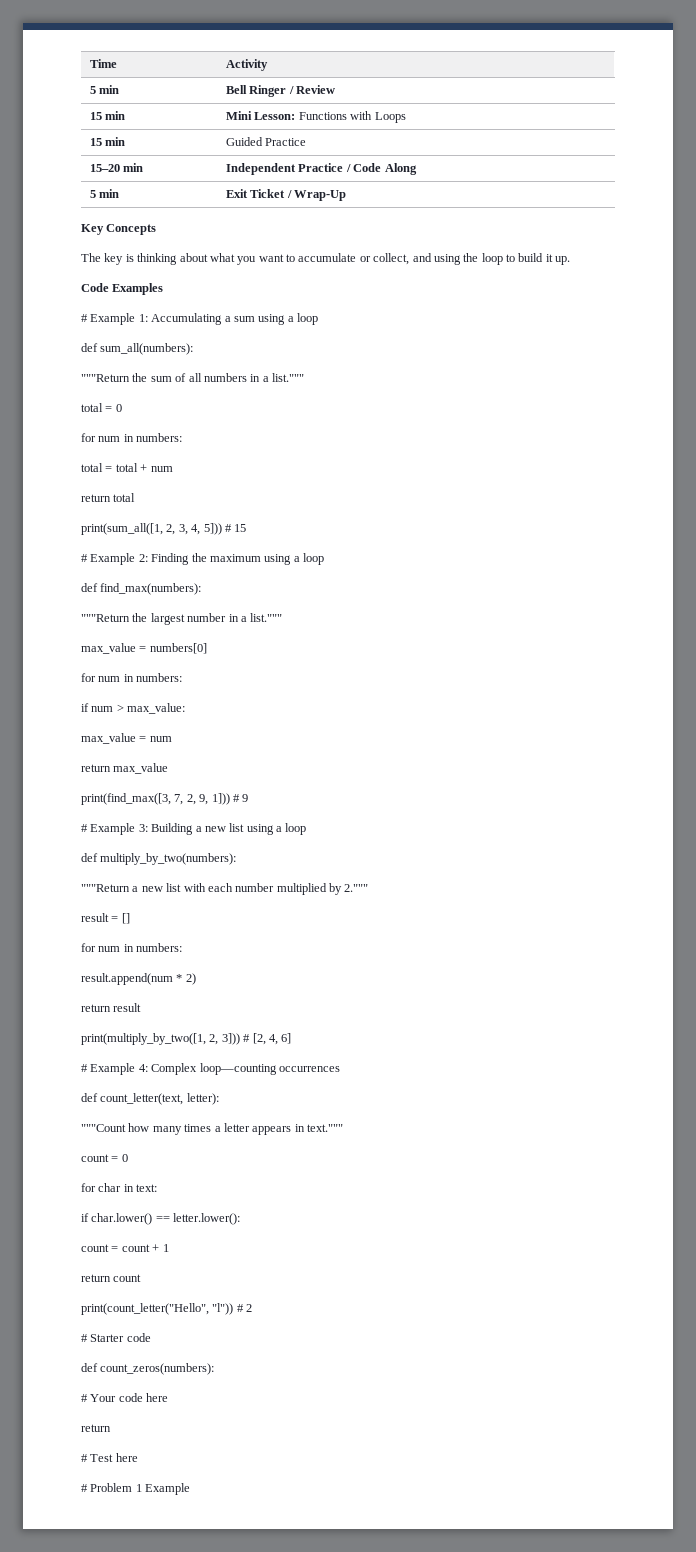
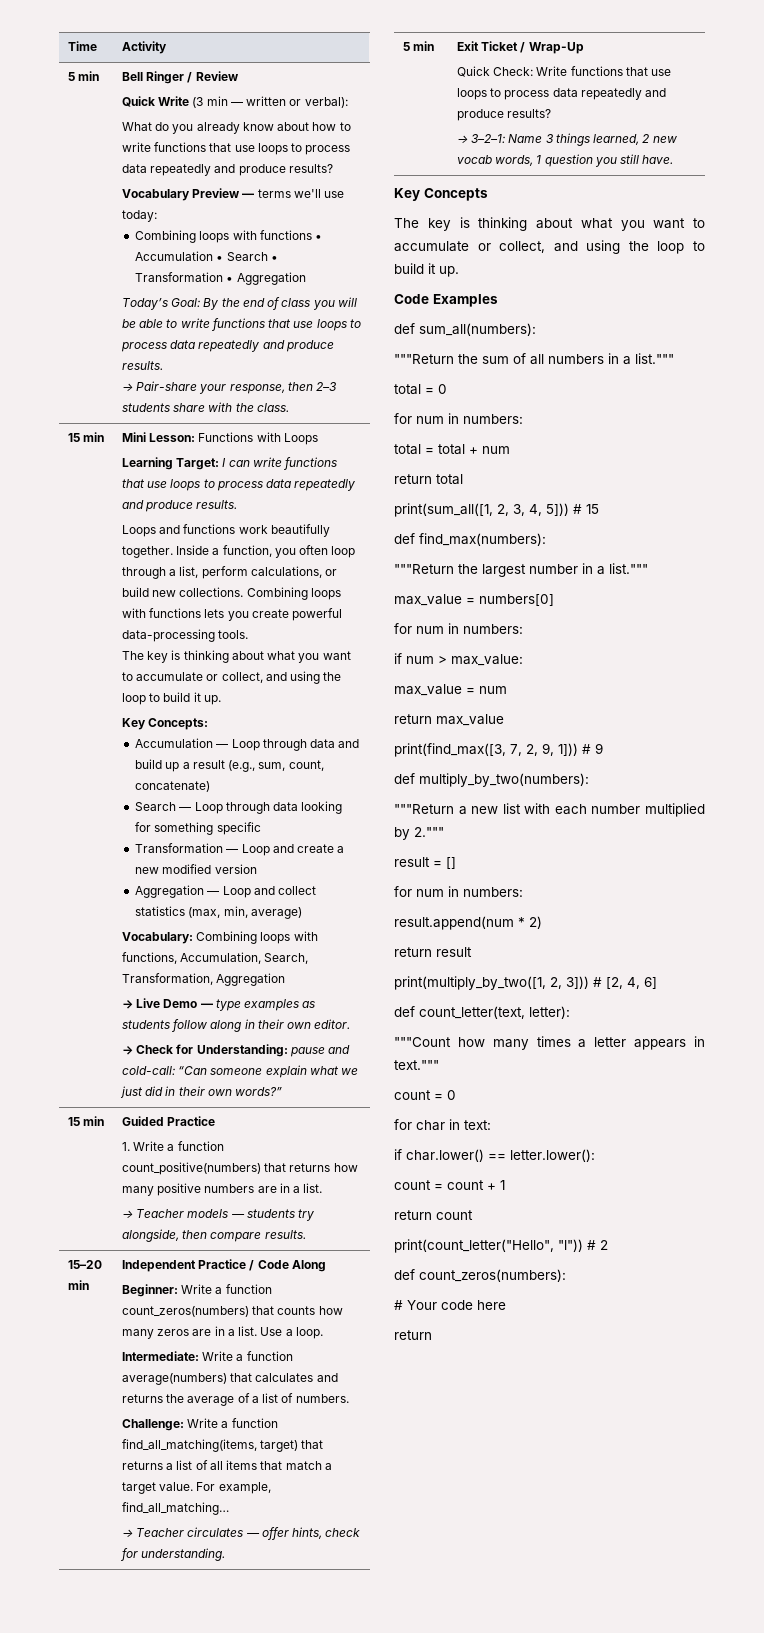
(336, 89) none -> [121,96,348,108] [121,122,351,134] [121,142,351,155] [121,164,333,176] [121,188,345,201] [121,210,157,222] [135,230,323,243] [135,251,278,261] [135,272,306,285] [121,297,357,310] [121,318,361,331] [120,340,334,352] [121,361,163,370] [121,381,338,394] [121,402,289,412] // Quick Write (3 min — written or verbal): // What do you already know about how to write functions that use loops to process data repeatedly and produce results? // Vocabulary Preview — terms we'll use today: // Combining loops with functions • Accumulation • Search • Transformation • Aggregation // Today’s Goal: By the end of class you will be able to write functions that use loops to process data repeatedly and produce results. // → Pair-share your response, then 2–3 students share with the class.
[90,137,126,146] [226,137,307,146] // 15 min | Guided Practice -> [121,457,338,470] [121,479,356,491] [121,500,238,512] [121,524,330,537] [121,545,356,558] [121,566,338,579] [121,587,341,600] [121,608,343,621] [121,629,249,642] [121,650,351,663] [121,671,342,684] [121,692,221,705] [121,718,209,730] [135,738,360,751] [135,759,324,772] [135,781,211,792] [135,801,343,814] [135,822,261,835] [135,843,345,856] [135,864,257,874] [135,885,317,898] [135,906,302,919] [121,931,318,944] [121,952,309,964] [121,973,286,986] [121,998,316,1011] [121,1019,351,1032] [121,1044,351,1057] [121,1065,359,1078] [119,1086,283,1098] [67,1116,105,1126] [121,1116,216,1126] [121,1141,224,1151] [121,1162,358,1175] [121,1183,323,1196] [121,1209,315,1221] [121,1229,306,1242] // Learning Target: I can write functions that use loops to process data repeatedly and produce results. // Loops and functions work beautifully together. Inside a function, you often loop through a list, perform calculations, or build new collections. Combining loops with functions lets you create powerful data-processing tools. // The key is thinking about what you want to accumulate or collect, and using the loop to build it up. // Key Concepts: // Accumulation — Loop through data and build up a result (e.g., sum, count, concatenate) // Search — Loop through data looking for something specific // Transformation — Loop and create a new modified version // Aggregation — Loop and collect statistics (max, min, average) // Vocabulary: Combining loops with functions, Accumulation, Search, Transformation, Aggregation // → Live Demo — type examples as students follow along in their own editor. // → Check for Understanding: pause and cold-call: “Can someone explain what we just did in their own words?” // 15 min | Guided Practice // 1. Write a function count_positive(numbers) that returns how many positive numbers are in a list. // → Teacher models — students try alongside, then compare results.
(417, 169) none -> [121,1284,272,1297] [121,1306,343,1317] [121,1326,323,1339] [121,1351,293,1361] [121,1373,338,1385] [121,1393,349,1406] [121,1418,278,1431] [121,1439,324,1452] [121,1460,332,1470] [121,1482,271,1494] [121,1502,229,1515] [121,1527,361,1540] [119,1548,226,1561] // Beginner: Write a function count_zeros(numbers) that counts how many zeros are in a list. Use a loop. // Intermediate: Write a function average(numbers) that calculates and returns the average of a list of numbers. // Challenge: Write a function find_all_matching(items, target) that returns a list of all items that match a target value. For example, find_all_matching… // → Teacher circulates — offer hints, check for understanding.
(347, 195) none -> [456,66,672,77] [456,88,667,100] [456,109,552,121] [456,133,677,146] [456,154,674,167] // Quick Check: Write functions that use loops to process data repeatedly and produce results? // → 3–2–1: Name 3 things learned, 2 new vocab words, 1 question you still have.
[81,313,318,325] // # Example 1: Accumulating a sum using a loop -> (498, 300) none
[81,553,324,565] // # Example 2: Finding the maximum using a loop -> (599, 509) none
[81,823,307,835] // # Example 3: Building a new list using a loop -> (603, 748) none
[81,1063,340,1075] // # Example 4: Complex loop—counting occurrences -> (657, 983) none
[81,1333,151,1342] // # Starter code -> (608, 1245) none
[81,1453,138,1462] [81,1483,191,1495] // # Test here // # Problem 1 Example -> (432, 1335) none

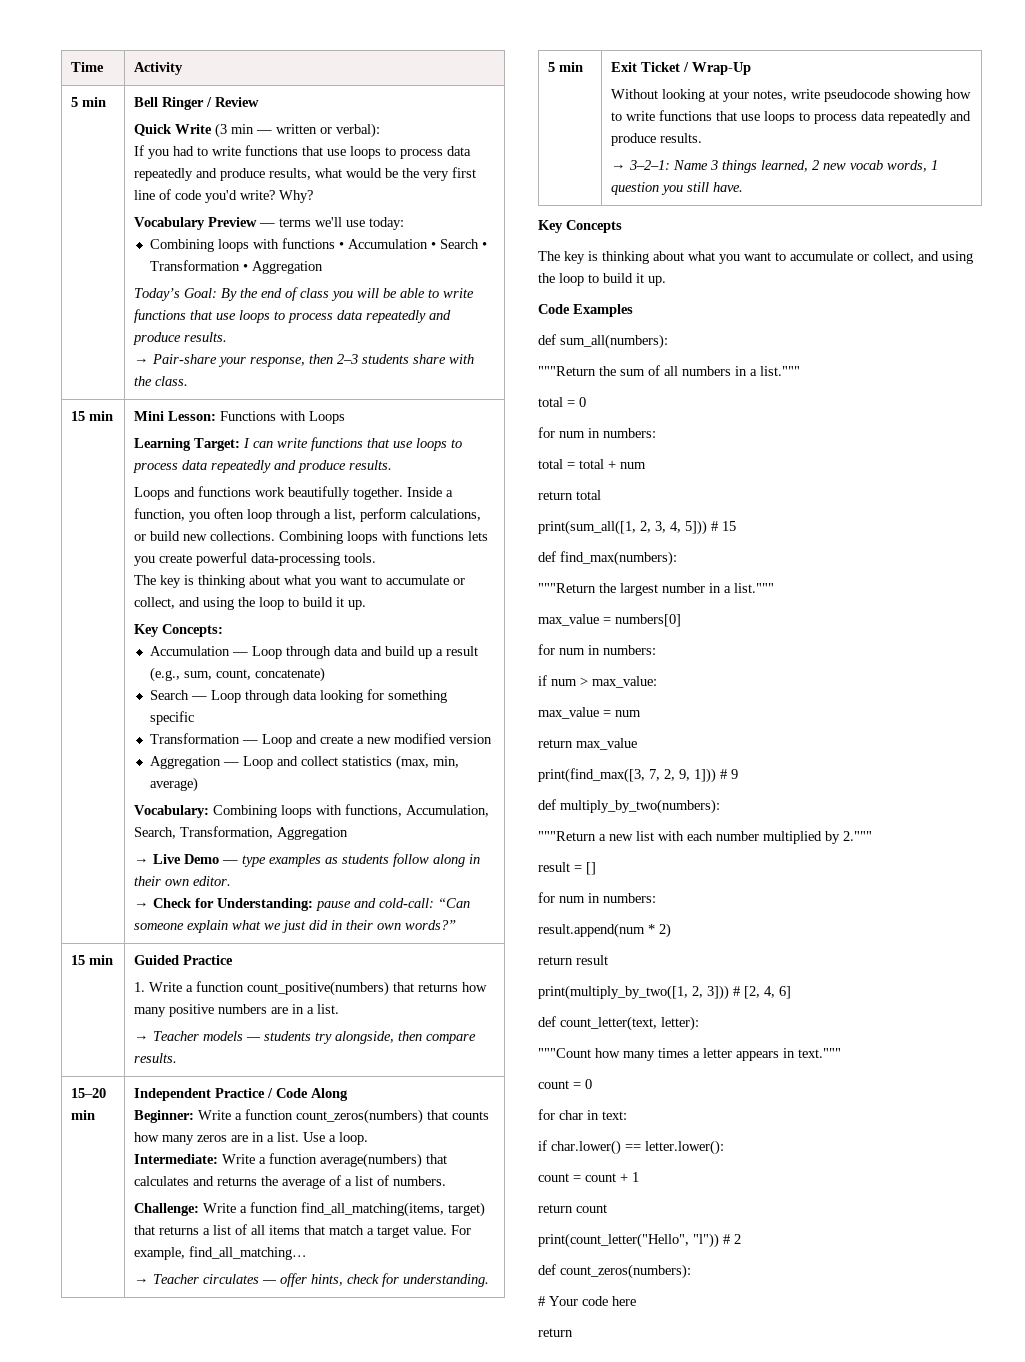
[121,122,337,134] What do you already know about how -> [134,145,195,159] If you had
[288,164,333,173] results? -> [269,167,477,181] [134,189,314,203] results, what would be the very first line of code you'd write? Why?
[456,66,568,77] Quick Check: Write -> [611,89,972,102] [611,111,656,121] Without looking at your notes, write pseudocode showing how to write
[507,109,552,118] results? -> [660,133,703,143] results.

